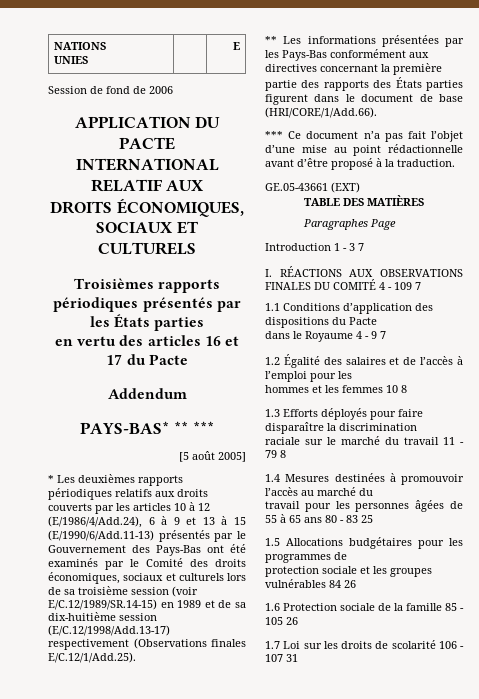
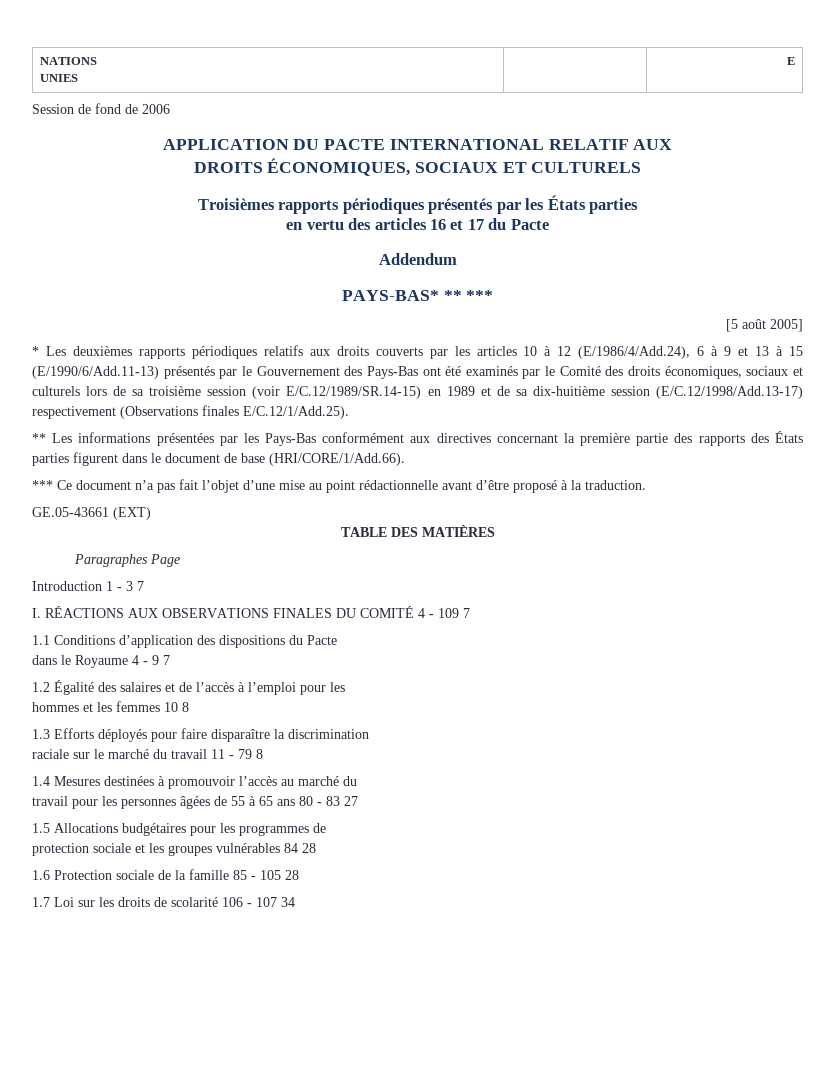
[361,515,373,523] 25 -> [344,796,358,806] 27
[344,580,356,588] 26 -> [302,843,316,853] 28
[286,617,298,625] 26 -> [285,870,299,880] 28
[286,654,298,662] 31 -> [281,897,295,907] 34

